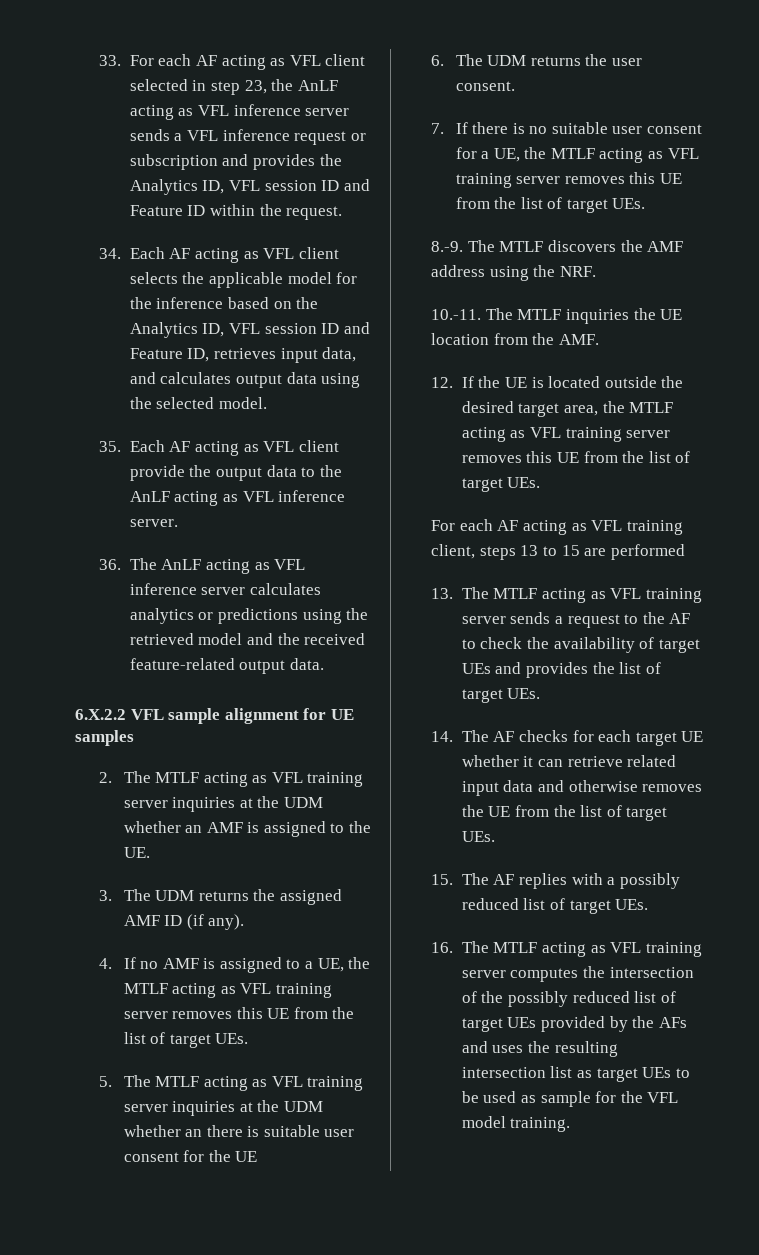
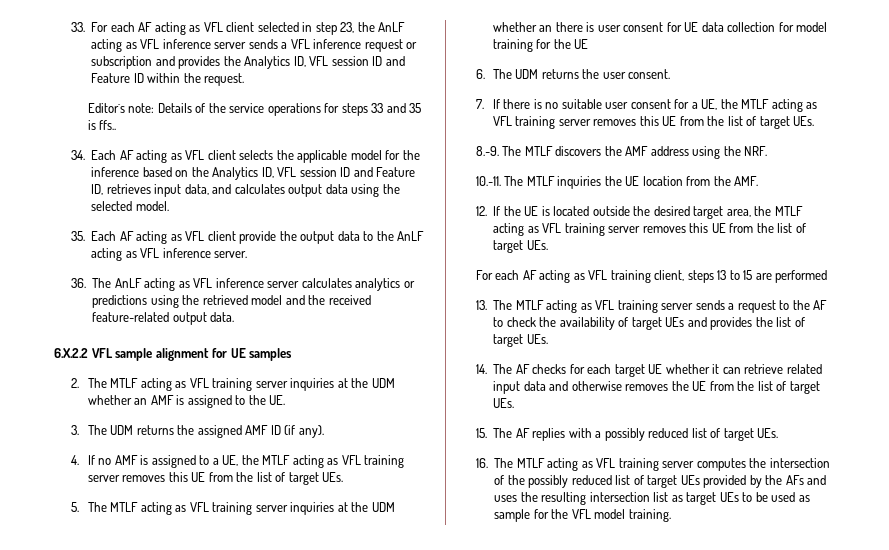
(343, 213) none -> [87,103,422,116] [87,120,117,130] // Editor´s note: Details of the service operations for steps 33 and 35 is ffs..
[263,1125,355,1137] [123,1150,205,1162] suitable user consent for -> [597,22,828,32] [492,39,552,52] user consent for UE data collection for model training for

